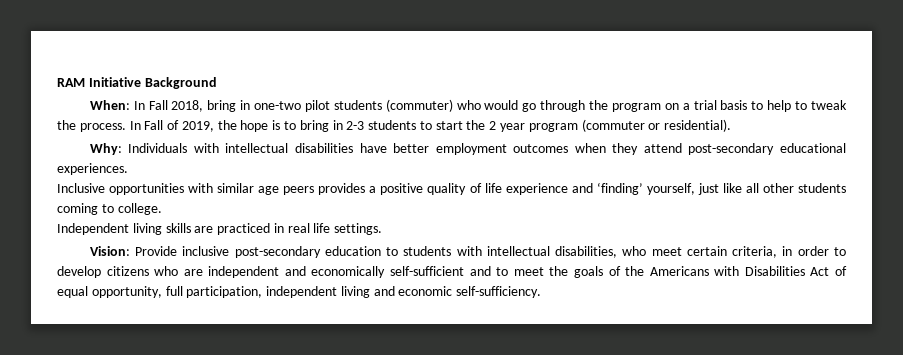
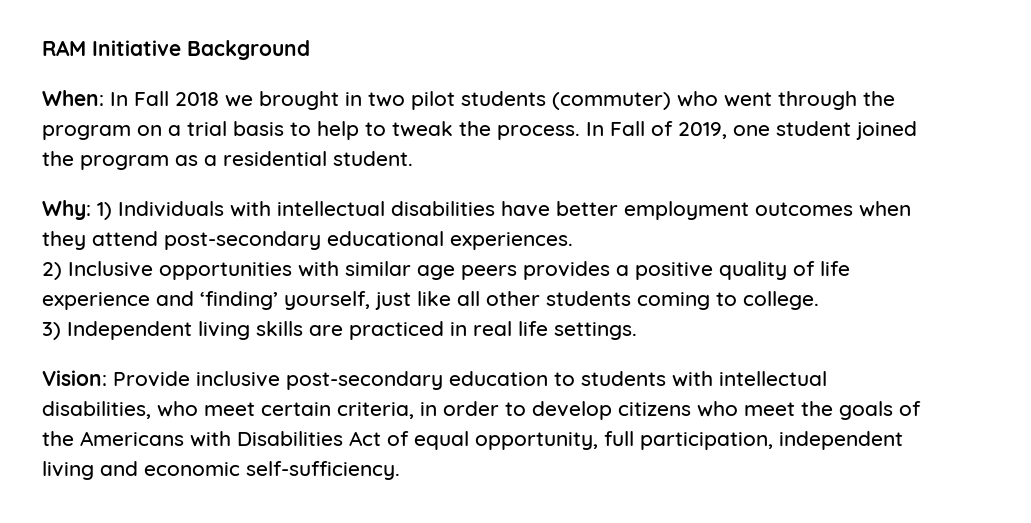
[171,100,302,112] 2018, bring in one-two -> [175,91,405,110] 2018 we brought in two
[484,100,537,112] would go -> [724,92,772,107] went
[217,119,732,132] the hope is to bring in 2-3 students to start the 2 year program (commuter or residential). -> [733,121,917,140] [42,151,413,170] one student joined the program as a residential student.
(122, 149) none -> [97,202,112,220] 1)
(128, 169) none -> [42,262,62,280] 2)
(162, 209) none -> [42,322,61,340] 3)
[183,266,509,278] are independent and economically self-sufficient and to -> (738, 409) none

